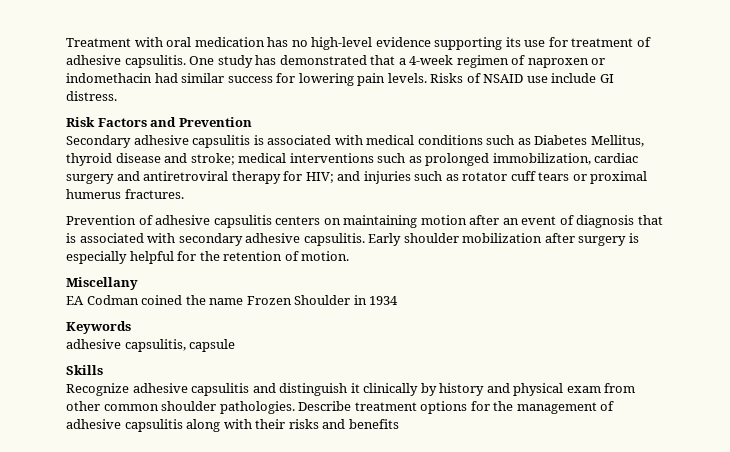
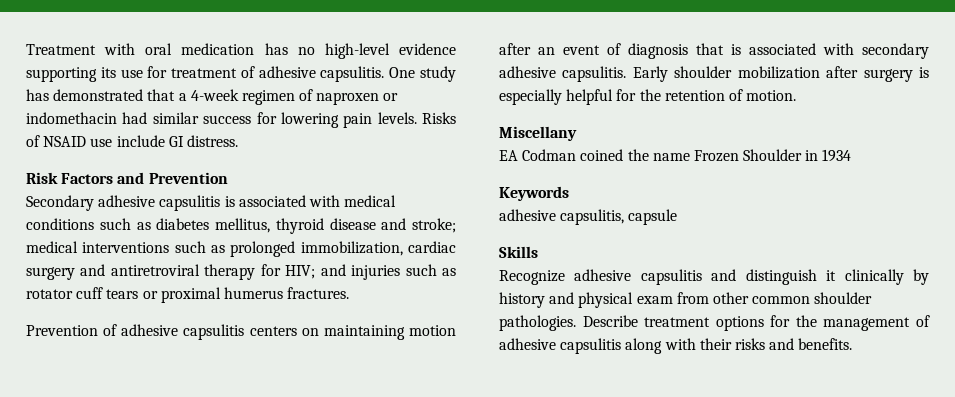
[534,135,644,147] Diabetes Mellitus, -> [156,218,270,233] diabetes mellitus,
[348,419,399,429] benefits -> [798,338,853,350] benefits.

